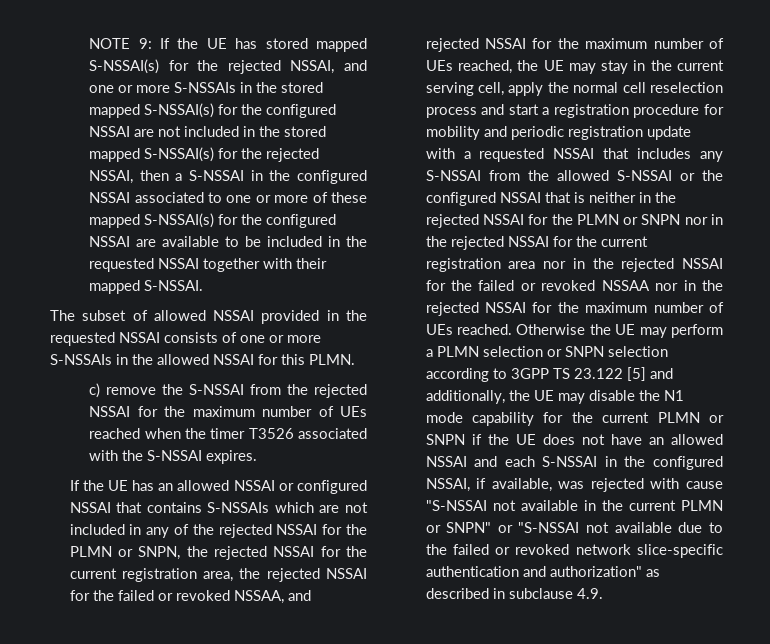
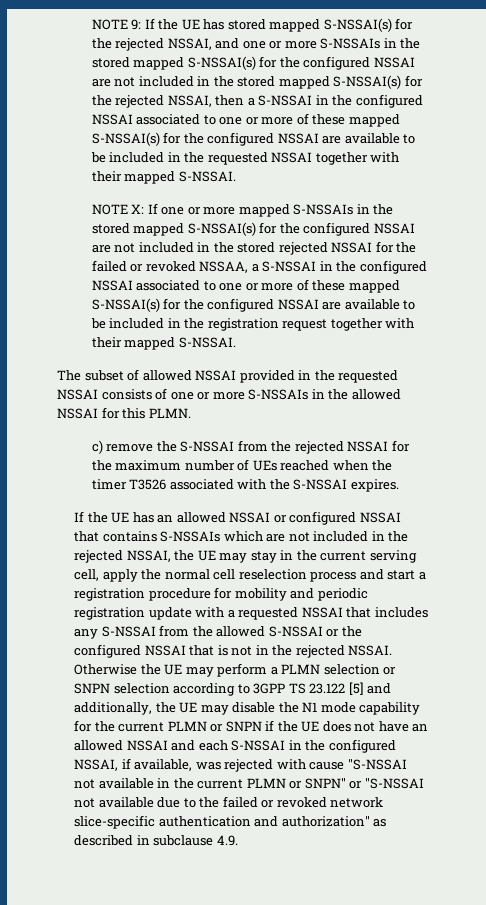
(204, 285) none -> [91,203,394,217] [91,222,415,236] [91,241,417,255] [91,260,427,274] [91,279,400,293] [91,298,416,312] [90,318,415,331] [91,337,236,350] // NOTE X: If one or more mapped S-NSSAIs in the stored mapped S-NSSAI(s) for the configured NSSAI are not included in the stored rejected NSSAI for the failed or revoked NSSAA, a S-NSSAI in the configured NSSAI associated to one or more of these mapped S-NSSAI(s) for the configured NSSAI are available to be included in the registration request together with their mapped S-NSSAI.
[146,524,367,538] [69,546,367,560] [69,568,367,582] [69,590,311,604] [425,38,724,52] [425,60,512,74] any of the rejected NSSAI for the PLMN or SNPN, the rejected NSSAI for the current registration area, the rejected NSSAI for the failed or revoked NSSAA, and rejected NSSAI for the maximum number of UEs reached, -> [388,531,409,542] [74,550,171,563] the rejected NSSAI,
[588,192,676,203] [425,214,723,228] [425,236,648,250] [425,258,723,272] [425,280,723,291] [425,302,724,316] [425,324,513,335] neither in the rejected NSSAI for the PLMN or SNPN nor in the rejected NSSAI for the current registration area nor in the rejected NSSAI for the failed or revoked NSSAA nor in the rejected NSSAI for the maximum number of UEs reached. -> [231,645,393,658] not in the rejected NSSAI.

